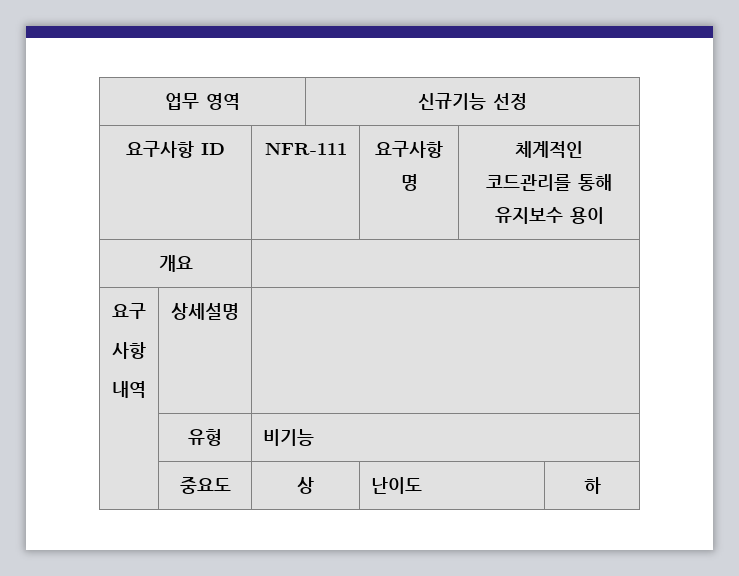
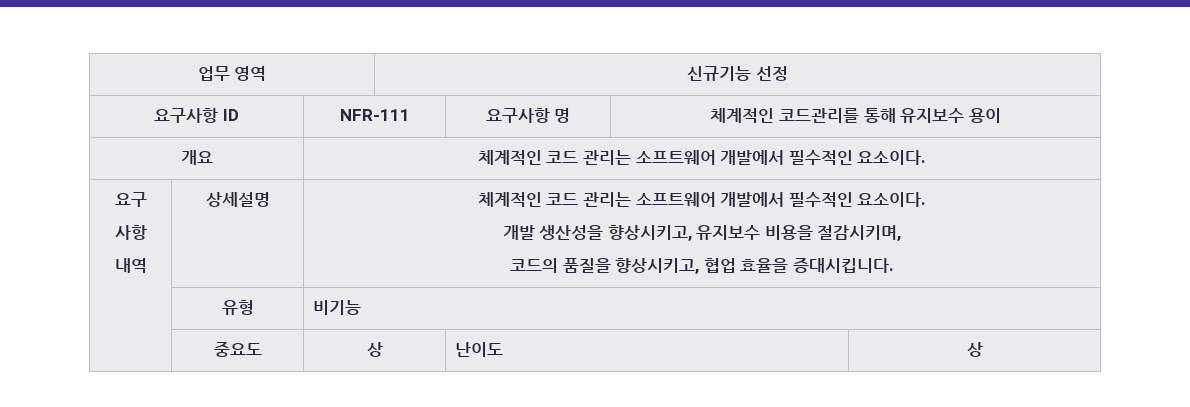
[112,303,146,319] [112,342,146,359] [112,381,146,398] [171,303,239,320] // 요구 // 사항 // 내역 | 상세설명 | -> [477,150,927,165] [114,192,147,207] [114,225,147,240] [114,258,147,273] [205,192,270,207] [477,192,927,207] [502,225,902,241] [510,258,894,274] 체계적인 코드 관리는 소프트웨어 개발에서 필수적인 요소이다. // 요구 // 사항 // 내역 | 상세설명 | 체계적인 코드 관리는 소프트웨어 개발에서 필수적인 요소이다. // 개발 생산성을 향상시키고, 유지보수 비용을 절감시키며, // 코드의 품질을 향상시키고, 협업 효율을 증대시킵니다.
[583,477,601,494] 하 -> [966,342,983,357] 상

